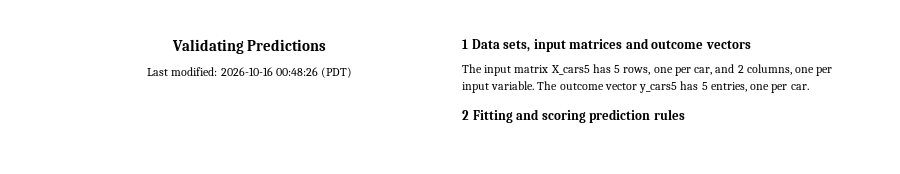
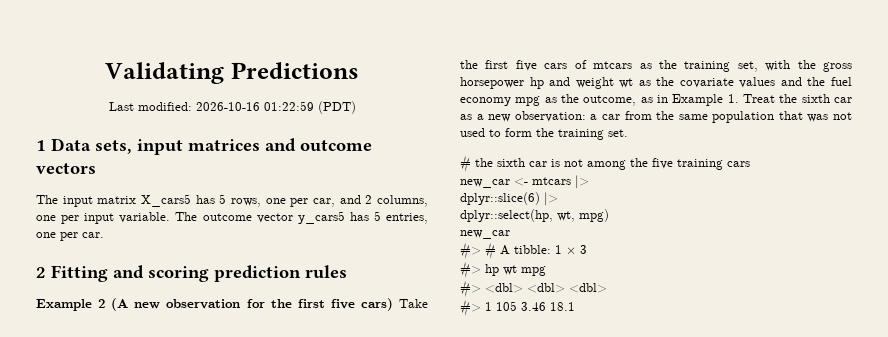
[275,67,318,76] 00:48:26 -> [263,101,314,111] 01:22:59
(685, 114) none -> [36,298,429,311] [460,60,852,72] [460,77,852,89] [460,94,852,106] [460,111,852,123] [460,128,628,140] [460,155,750,172] [460,175,589,189] [460,192,558,206] [460,209,609,222] [460,230,510,239] [460,242,587,259] [460,261,546,278] [460,280,607,297] [460,299,575,316] // Example 2 (A new observation for the first five cars) Take the first five cars of mtcars as the training set, with the gross horsepower hp and weight wt as the covariate values and the fuel economy mpg as the outcome, as in Example 1. Treat the sixth car as a new observation: a car from the same population that was not used to form the training set. // # the sixth car is not among the five training cars // new_car <- mtcars |> // dplyr::slice(6) |> // dplyr::select(hp, wt, mpg) // new_car // #> # A tibble: 1 × 3 // #> hp wt mpg // #> <dbl> <dbl> <dbl> // #> 1 105 3.46 18.1

